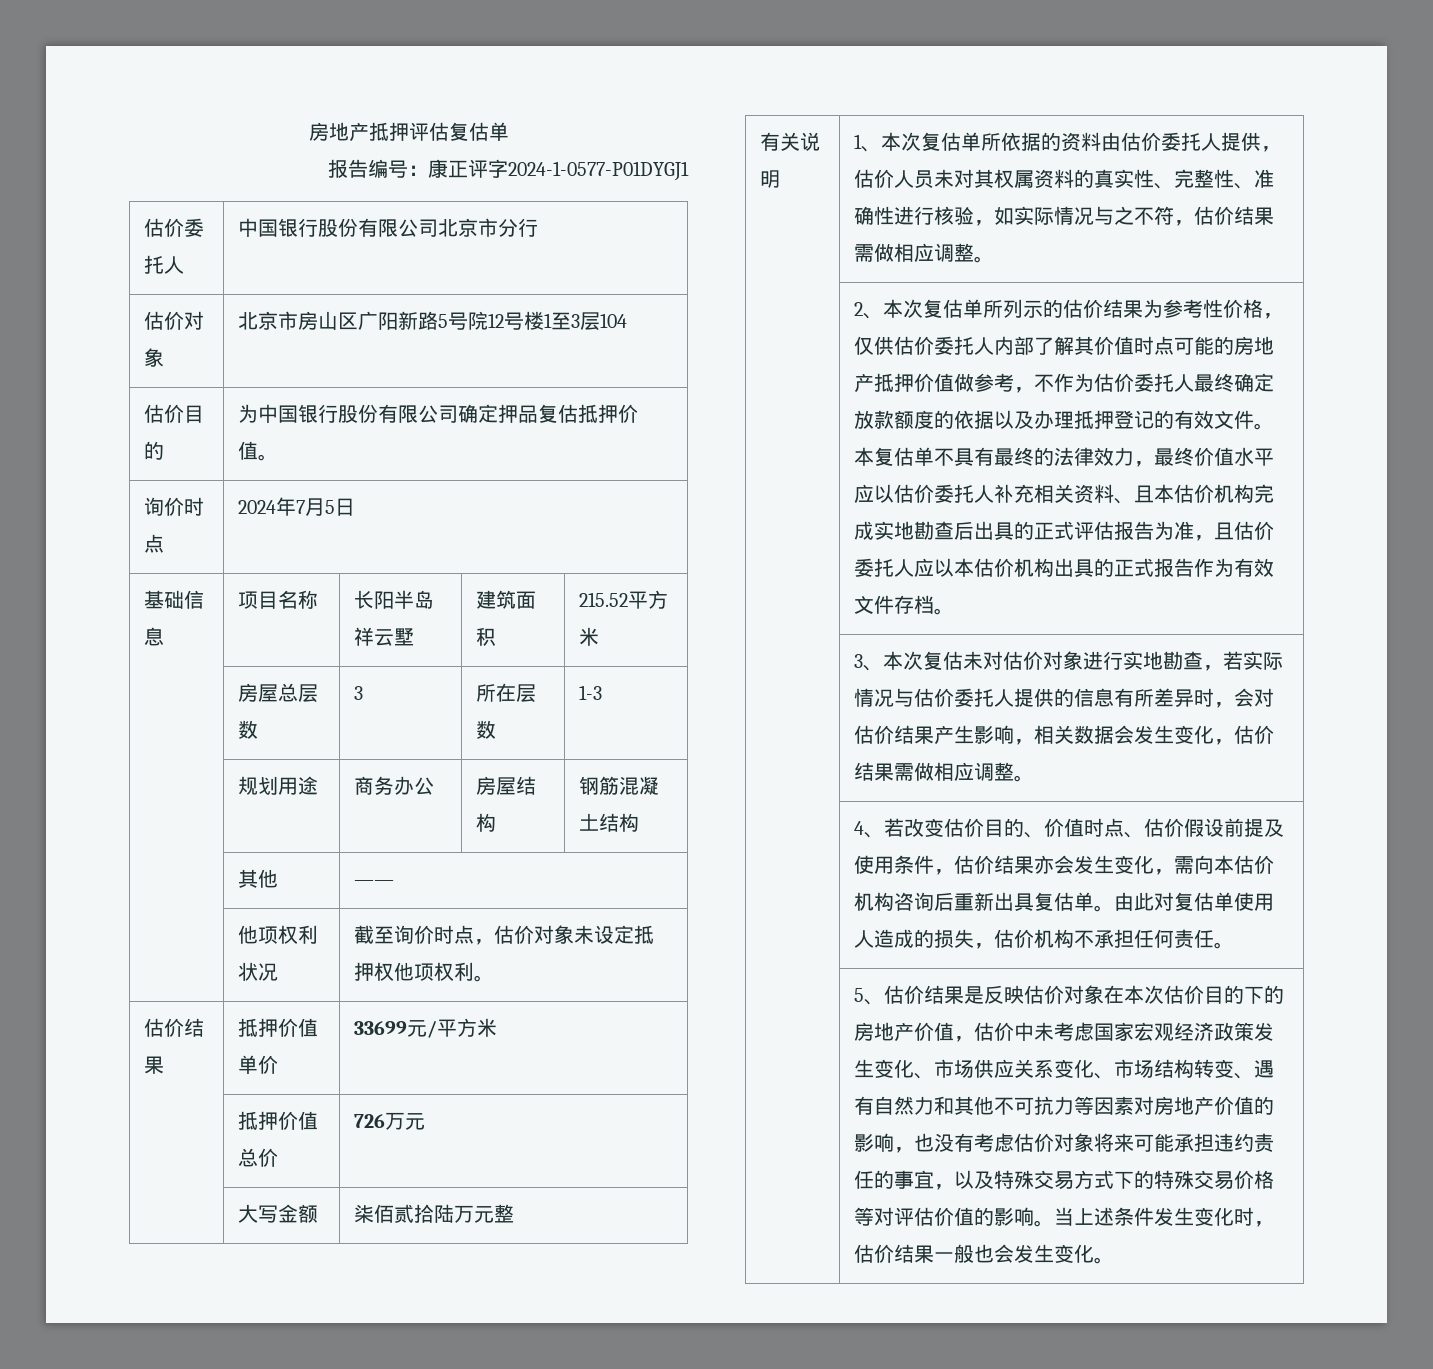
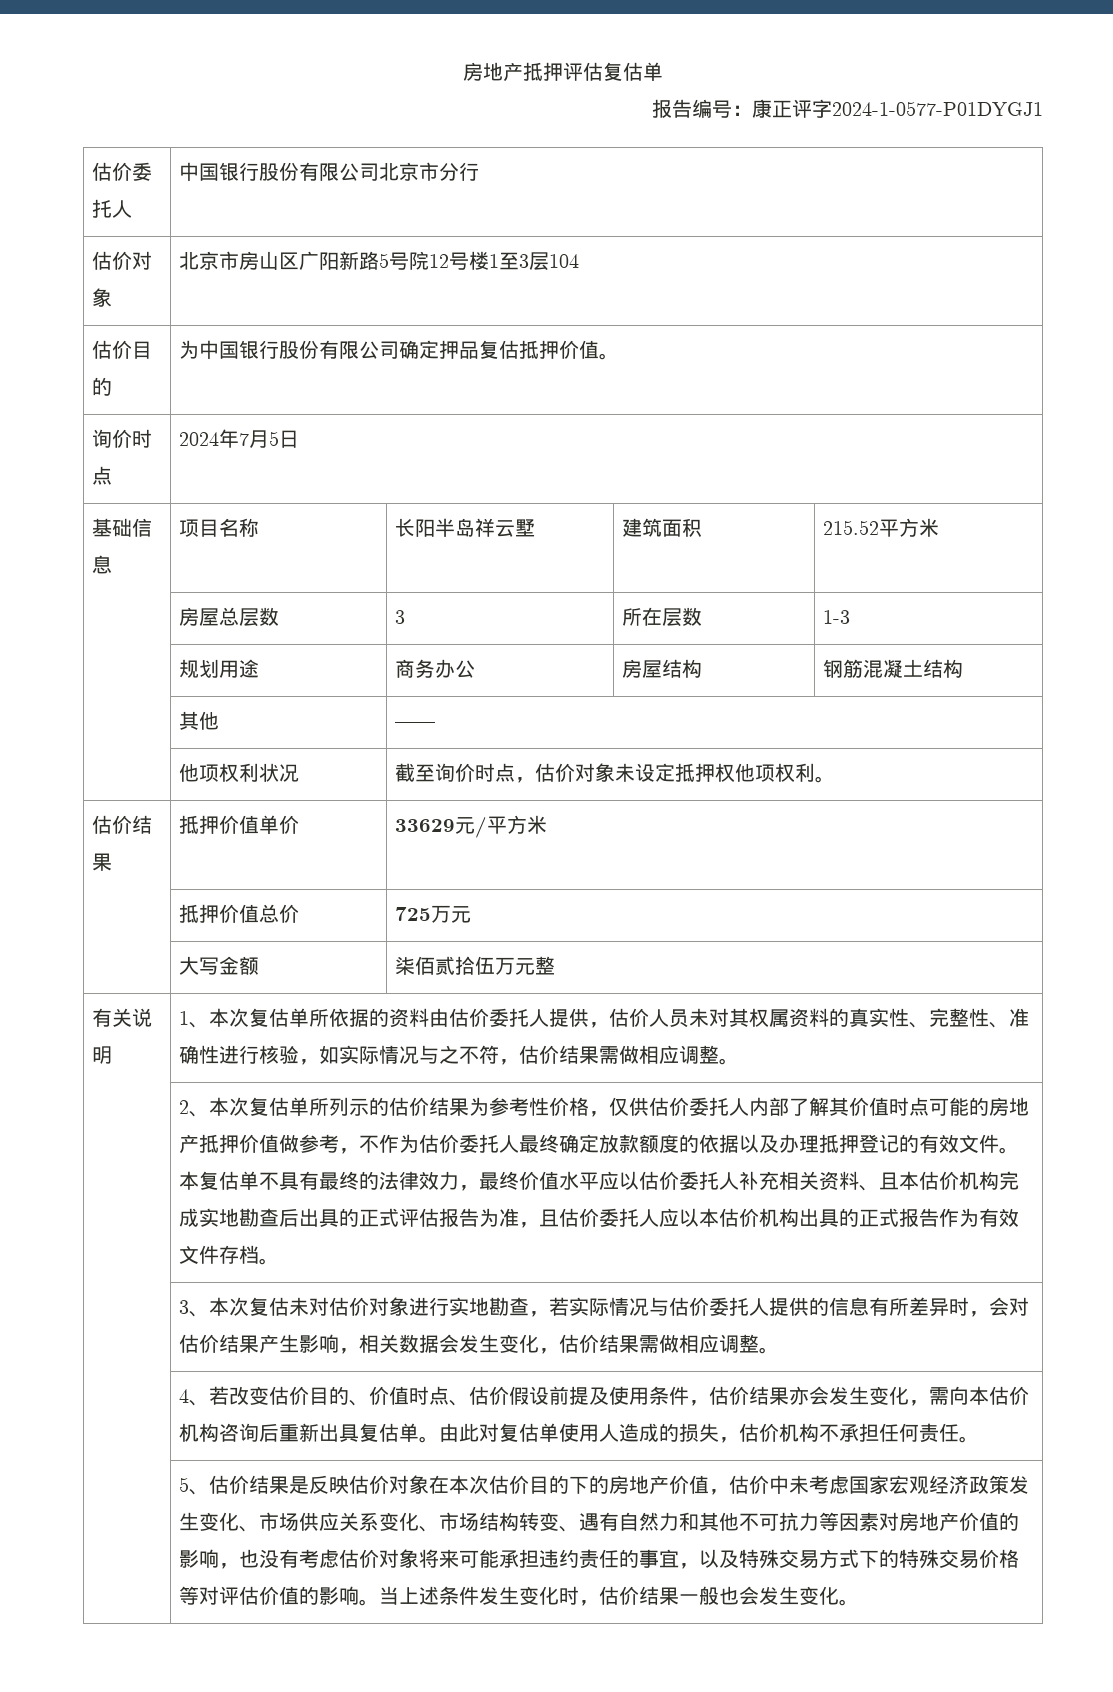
[354,1021,408,1035] 33699 -> [394,819,455,832] 33629
[354,1114,386,1128] 726 -> [394,907,431,921] 725
[434,1204,455,1223] 陆 -> [474,956,495,975] 伍

